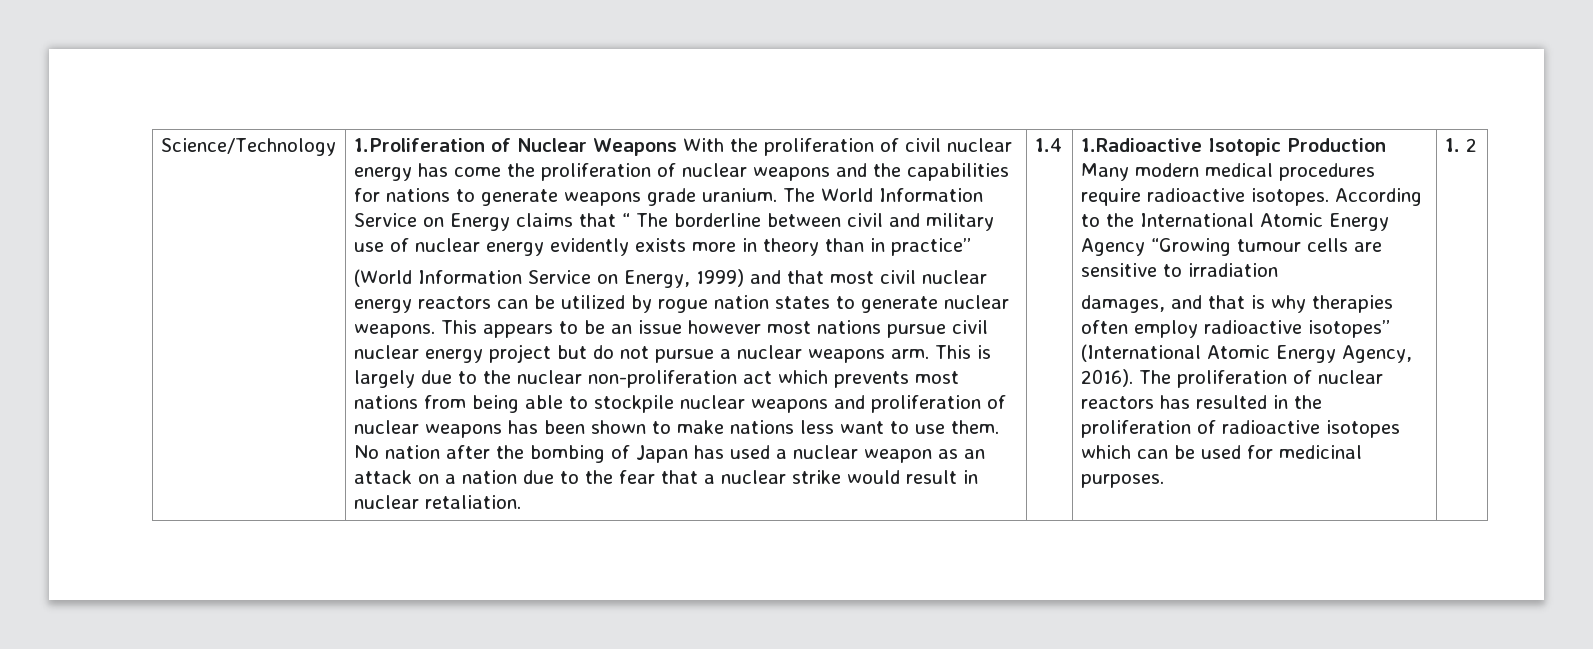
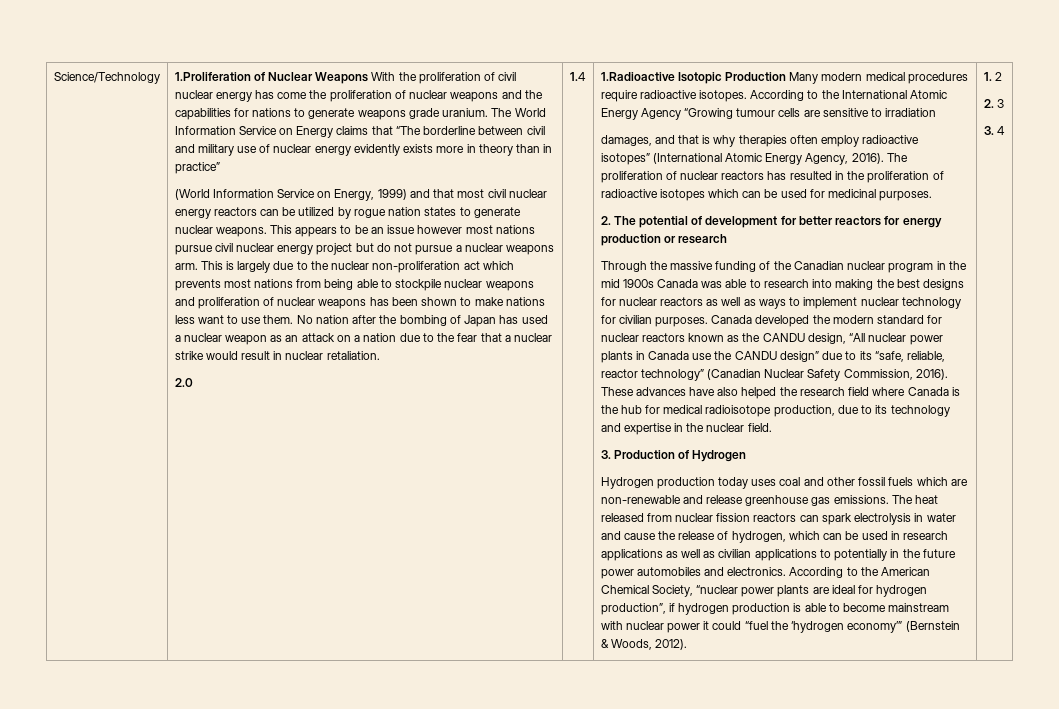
[621,213,668,227] “ The -> [395,126,421,135] “The
(521, 502) none -> [174,378,193,387] // 2.0
[1444,138,1477,152] | 1. 2 -> [600,216,942,228] [600,234,727,246] [600,261,967,273] [600,279,965,290] [600,297,961,309] [600,315,943,327] [600,333,943,345] [600,351,946,363] [600,369,948,381] [600,387,960,399] [600,405,950,417] [600,423,772,435] [600,450,747,462] [600,477,968,489] [600,495,939,506] [600,513,956,525] [600,531,949,543] [600,549,956,561] [600,567,931,579] [600,585,928,597] [600,603,950,615] [600,621,960,633] [600,639,687,650] [983,72,1002,81] [983,99,1004,108] [983,126,1005,135] // 2. The potential of development for better reactors for energy production or research // Through the massive funding of the Canadian nuclear program in the mid 1900s Canada was able to research into making the best designs for nuclear reactors as well as ways to implement nuclear technology for civilian purposes. Canada developed the modern standard for nuclear reactors known as the CANDU design, “All nuclear power plants in Canada use the CANDU design” due to its “safe, reliable, reactor technology” (Canadian Nuclear Safety Commission, 2016). These advances have also helped the research field where Canada is the hub for medical radioisotope production, due to its technology and expertise in the nuclear field. // 3. Production of Hydrogen // Hydrogen production today uses coal and other fossil fuels which are non-renewable and release greenhouse gas emissions. The heat released from nuclear fission reactors can spark electrolysis in water and cause the release of hydrogen, which can be used in research applications as well as civilian applications to potentially in the future power automobiles and electronics. According to the American Chemical Society, “nuclear power plants are ideal for hydrogen production”, if hydrogen production is able to become mainstream with nuclear power it could “fuel the ‘hydrogen economy’” (Bernstein & Woods, 2012). | 1. 2 // 2. 3 // 3. 4

